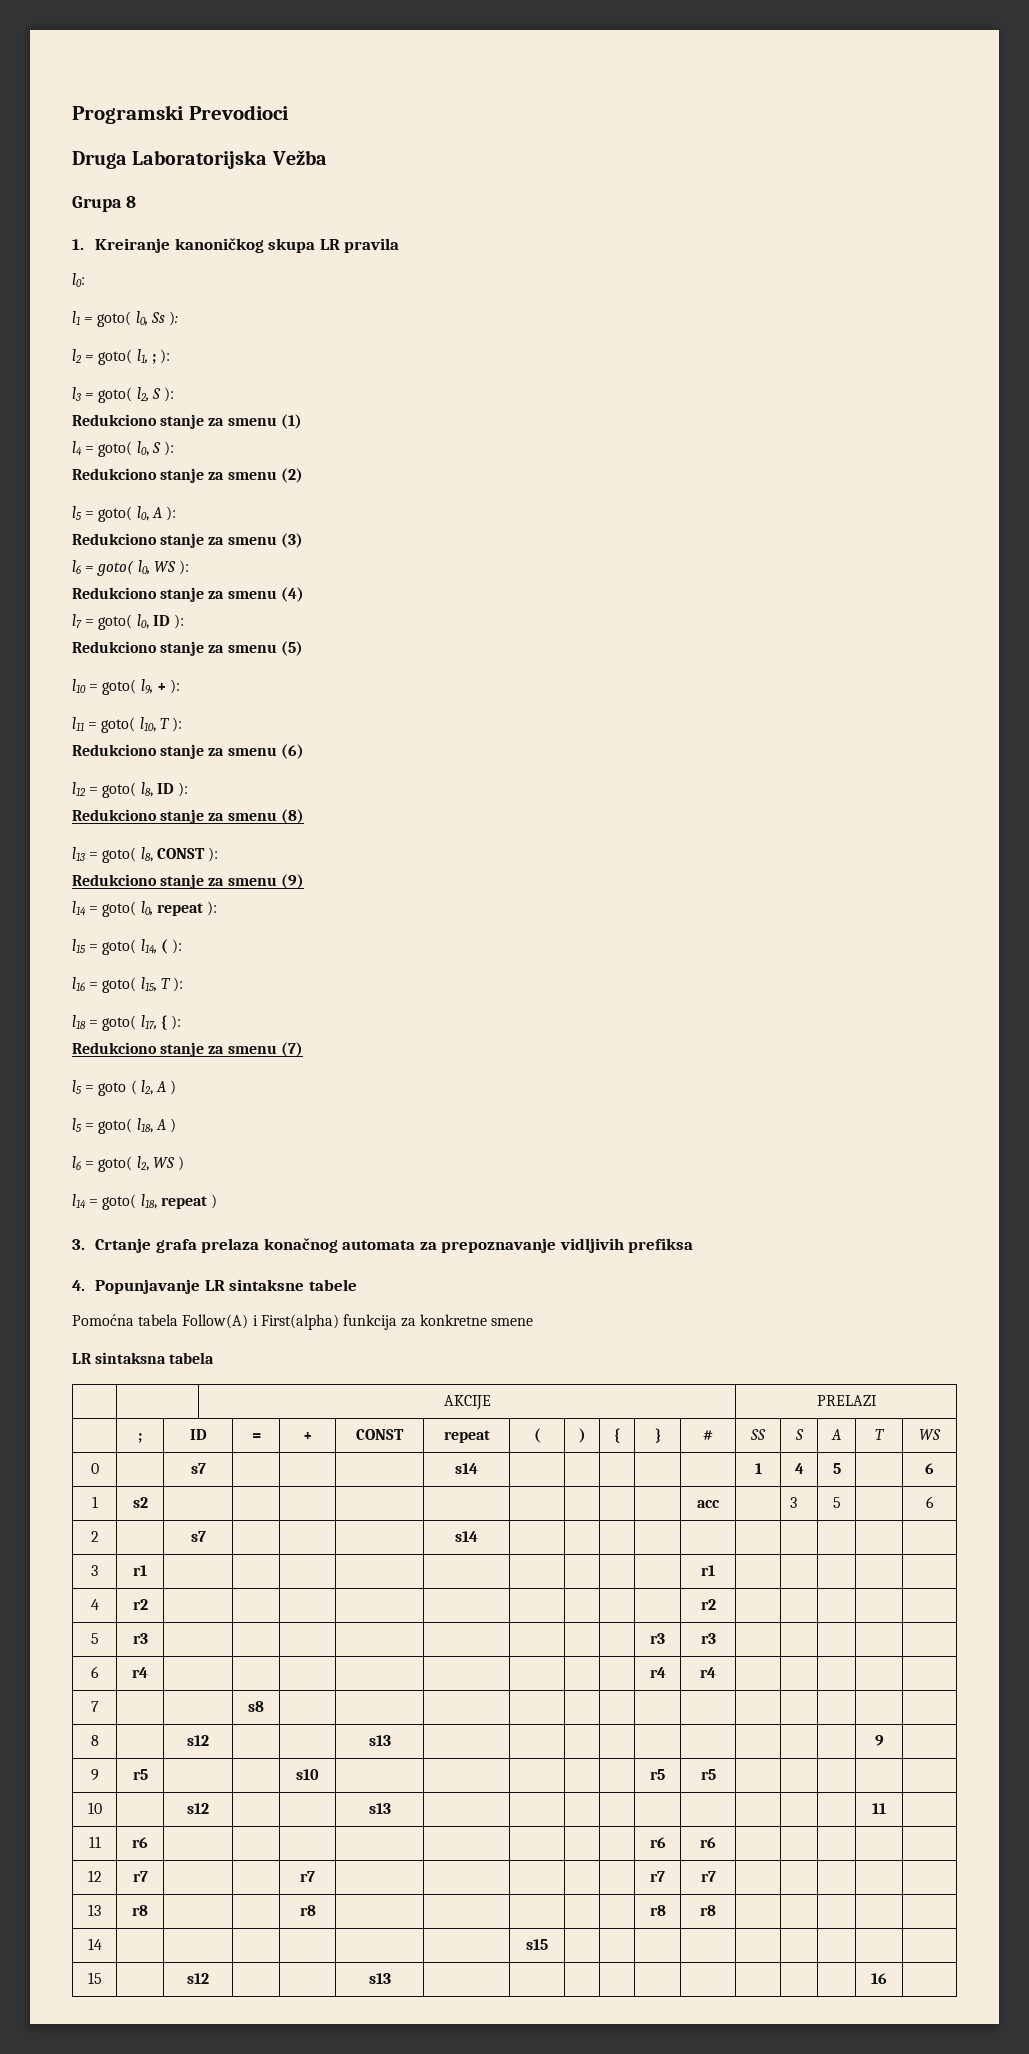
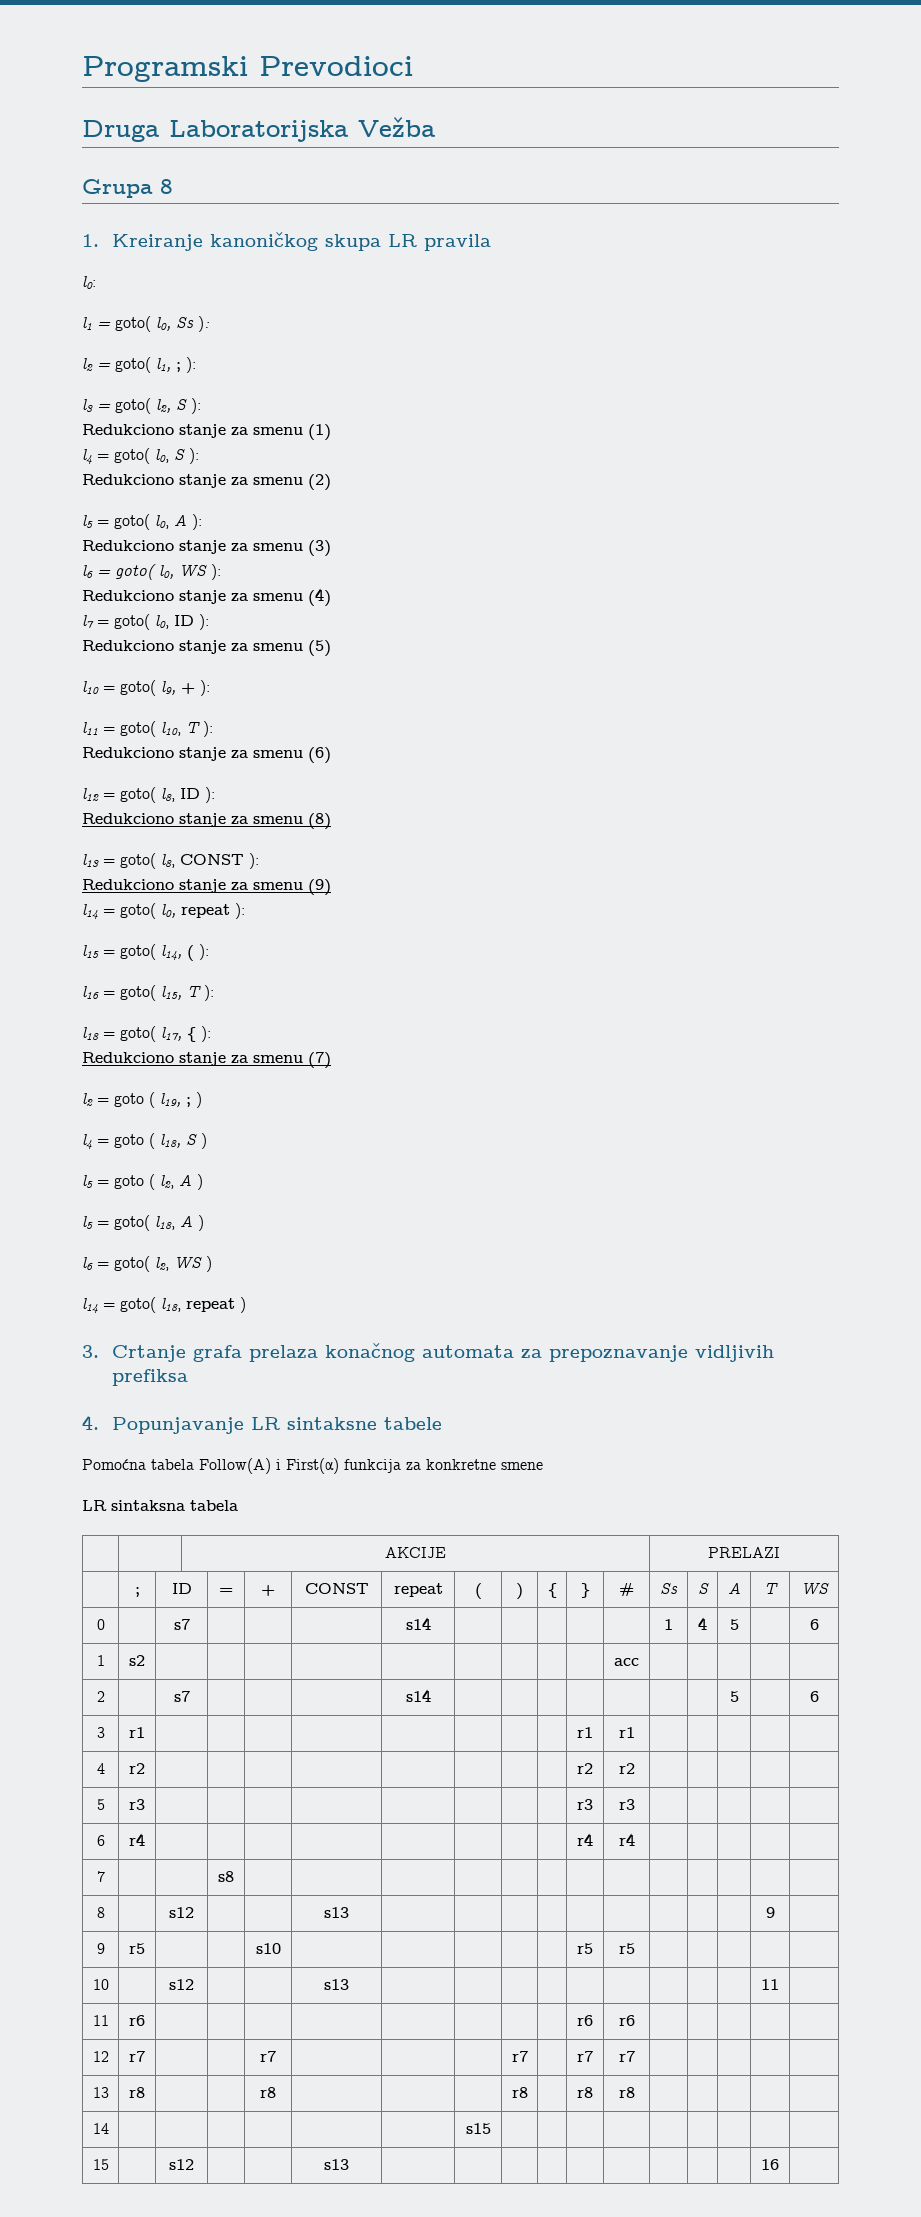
(303, 1049) none -> [82,1092,202,1108] [82,1133,207,1150] // l2 = goto ( l19, ; ) // l4 = goto ( l18, S )
[260,1314,339,1330] First(alpha) -> [286,1458,339,1474] First(α)
[750,1429,766,1440] SS -> [660,1583,678,1594] Ss
[789,1497,797,1508] [832,1497,841,1508] [925,1496,934,1508] 3 | 5 | | 6 -> (639, 1662) | | |
(478, 1536) | | -> [729,1691,739,1702] [809,1691,819,1702] 5 | | 6
(147, 1570) none -> [577,1727,593,1738] r1
(148, 1604) none -> [577,1763,593,1774] r2
(315, 1876) none -> [511,2051,528,2062] r7
(316, 1910) none -> [511,2087,528,2098] r8

